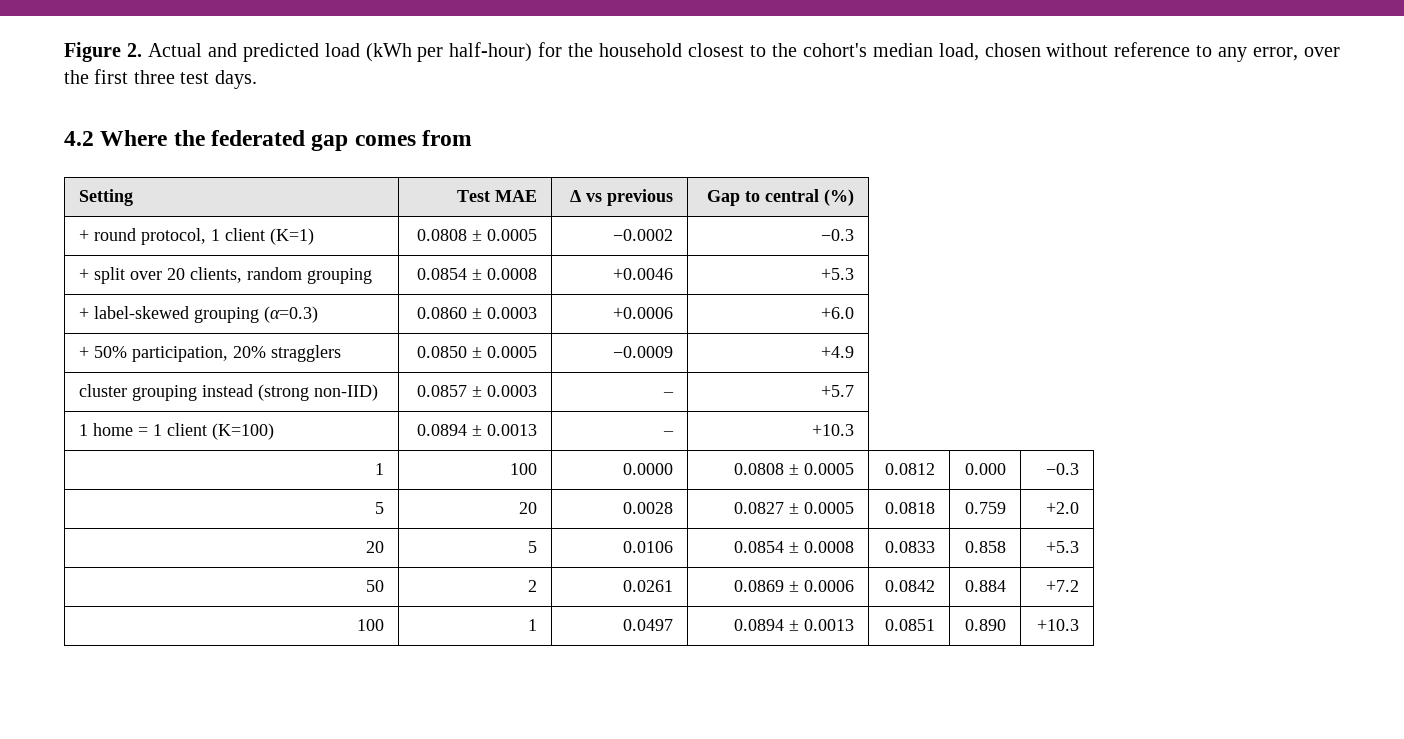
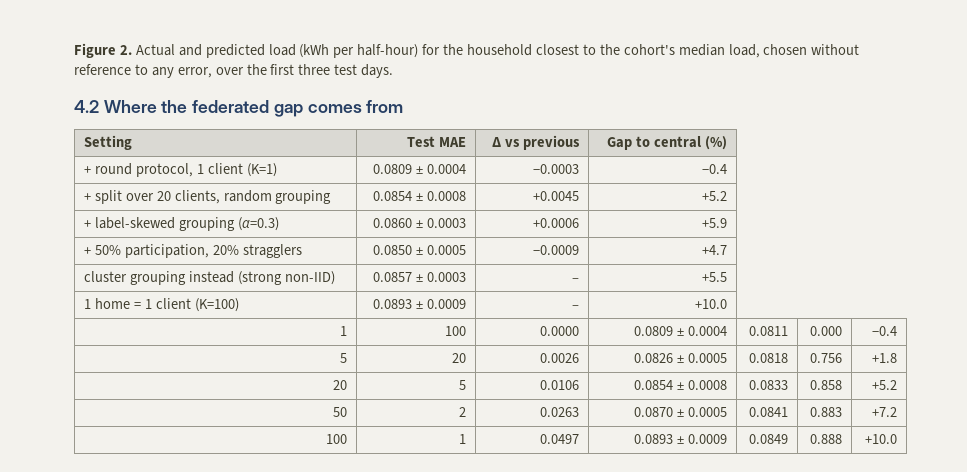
[417,229,538,241] [613,229,674,241] [821,229,855,241] 0.0808 ± 0.0005 | −0.0002 | −0.3 -> [373,164,467,174] [533,164,580,174] [702,164,728,174] 0.0809 ± 0.0004 | −0.0003 | −0.4
[613,268,674,280] [821,268,855,280] +0.0046 | +5.3 -> [533,191,580,201] [702,191,728,201] +0.0045 | +5.2
[821,307,855,319] +6.0 -> [702,218,728,228] +5.9
[821,346,855,358] +4.9 -> [702,245,728,255] +4.7
[821,385,855,397] +5.7 -> [702,272,728,282] +5.5
[417,424,538,436] [663,431,675,436] [812,424,855,436] 0.0894 ± 0.0013 | – | +10.3 -> [373,299,467,309] [572,305,580,309] [695,299,728,309] 0.0893 ± 0.0009 | – | +10.0
[734,463,855,475] [885,463,936,475] 0.0808 ± 0.0005 | 0.0812 -> [634,326,728,336] [749,326,789,336] 0.0809 ± 0.0004 | 0.0811
[1046,463,1080,475] −0.3 -> [872,326,898,336] −0.4
[623,502,674,514] [734,502,785,514] 0.0028 | 0.0827 -> [540,353,580,363] [634,353,674,363] 0.0026 | 0.0826
[965,502,1007,514] [1046,502,1080,514] 0.759 | +2.0 -> [810,353,843,363] [872,353,898,363] 0.756 | +1.8
[1046,541,1080,553] +5.3 -> [872,380,898,390] +5.2
[623,580,674,592] [734,580,855,592] [885,580,936,592] [965,580,1007,592] [1046,580,1080,592] [357,619,385,631] [528,619,538,631] [623,619,674,631] [734,619,855,631] [885,619,936,631] [965,619,1007,631] [1037,619,1080,631] 0.0261 | 0.0869 ± 0.0006 | 0.0842 | 0.884 | +7.2 // 100 | 1 | 0.0497 | 0.0894 ± 0.0013 | 0.0851 | 0.890 | +10.3 -> [540,407,580,417] [634,407,728,417] [749,407,789,417] [810,407,843,417] [872,407,898,417] [326,434,348,444] [459,434,467,444] [540,434,580,444] [634,434,728,444] [749,434,789,444] [810,434,843,444] [865,434,898,444] 0.0263 | 0.0870 ± 0.0005 | 0.0841 | 0.883 | +7.2 // 100 | 1 | 0.0497 | 0.0893 ± 0.0009 | 0.0849 | 0.888 | +10.0

